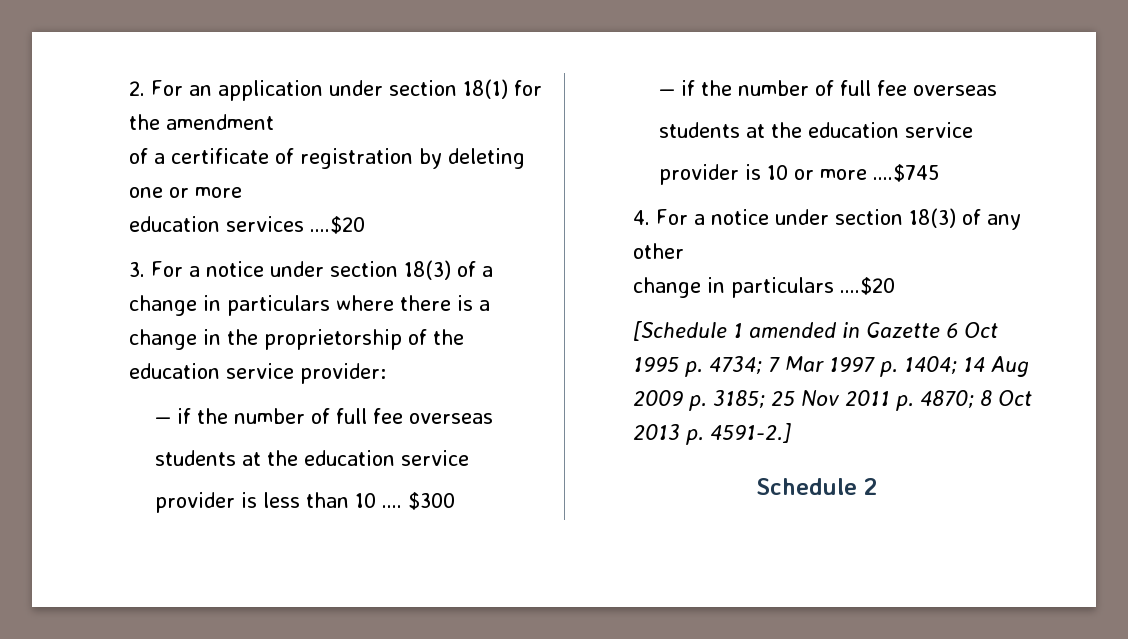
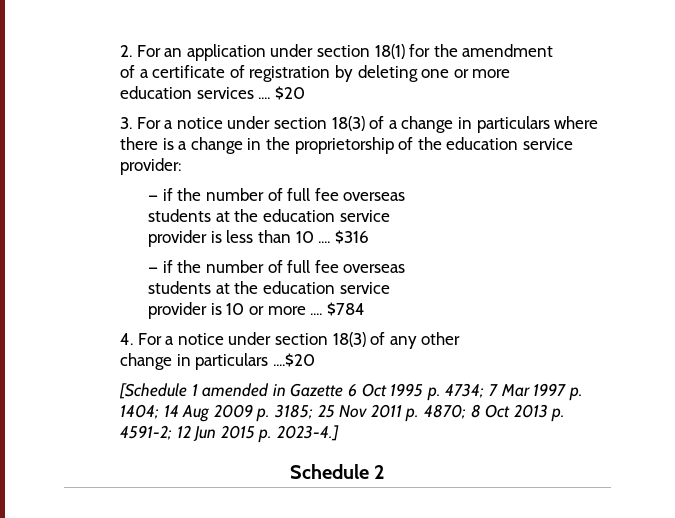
[310,216,366,234] ....$20 -> [258,86,305,100] .... $20
[408,492,456,510] $300 -> [334,230,369,244] $316
[873,164,940,182] ....$745 -> [310,302,365,316] .... $784
[710,423,792,443] 4591-2.] -> [120,425,340,443] 4591-2; 12 Jun 2015 p. 2023-4.]

